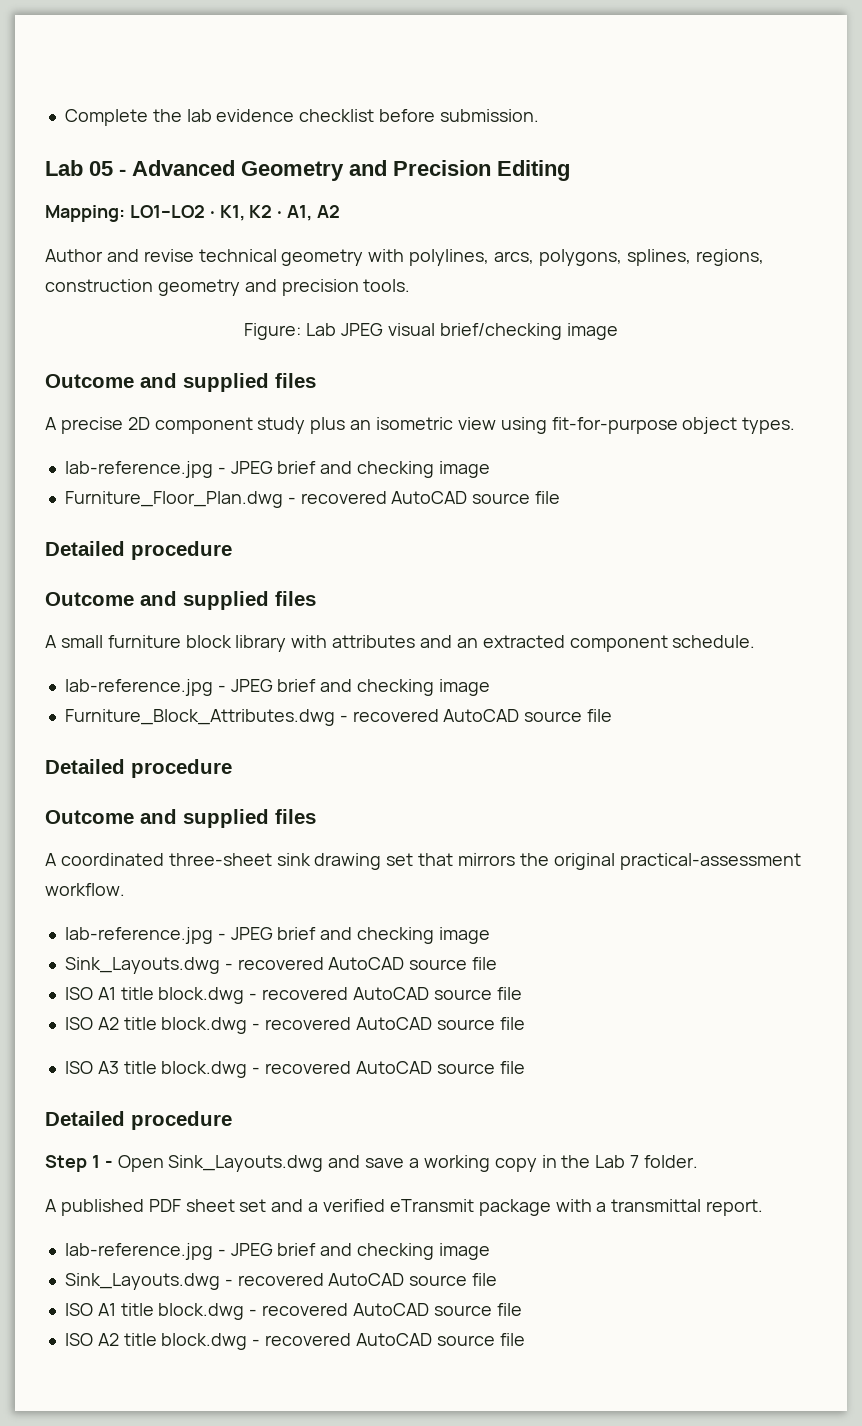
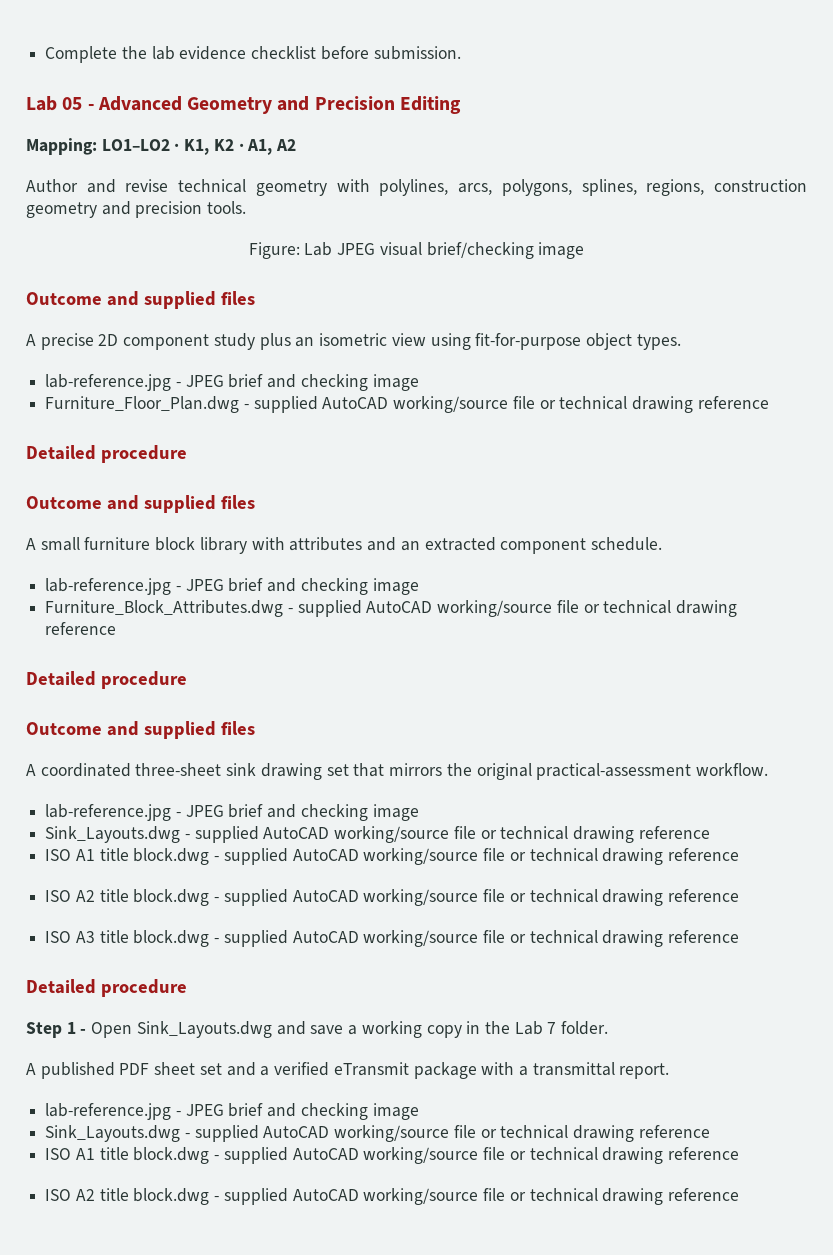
[300,491,561,504] recovered AutoCAD source file -> [253,396,769,413] supplied AutoCAD working/source file or technical drawing reference
[352,709,613,722] recovered AutoCAD source file -> [297,600,738,617] [45,622,117,635] supplied AutoCAD working/source file or technical drawing reference
[237,957,498,970] [64,987,522,1004] [64,1017,525,1034] recovered AutoCAD source file // ISO A1 title block.dwg - recovered AutoCAD source file // ISO A2 title block.dwg - recovered AutoCAD source file -> [194,826,710,843] [45,848,739,865] [45,889,739,906] supplied AutoCAD working/source file or technical drawing reference // ISO A1 title block.dwg - supplied AutoCAD working/source file or technical drawing reference // ISO A2 title block.dwg - supplied AutoCAD working/source file or technical drawing reference
[265,1061,525,1074] recovered AutoCAD source file -> [223,930,739,947] supplied AutoCAD working/source file or technical drawing reference
[237,1273,498,1286] [64,1303,522,1320] [64,1333,525,1350] recovered AutoCAD source file // ISO A1 title block.dwg - recovered AutoCAD source file // ISO A2 title block.dwg - recovered AutoCAD source file -> [194,1125,710,1142] [45,1147,739,1164] [45,1188,739,1205] supplied AutoCAD working/source file or technical drawing reference // ISO A1 title block.dwg - supplied AutoCAD working/source file or technical drawing reference // ISO A2 title block.dwg - supplied AutoCAD working/source file or technical drawing reference

